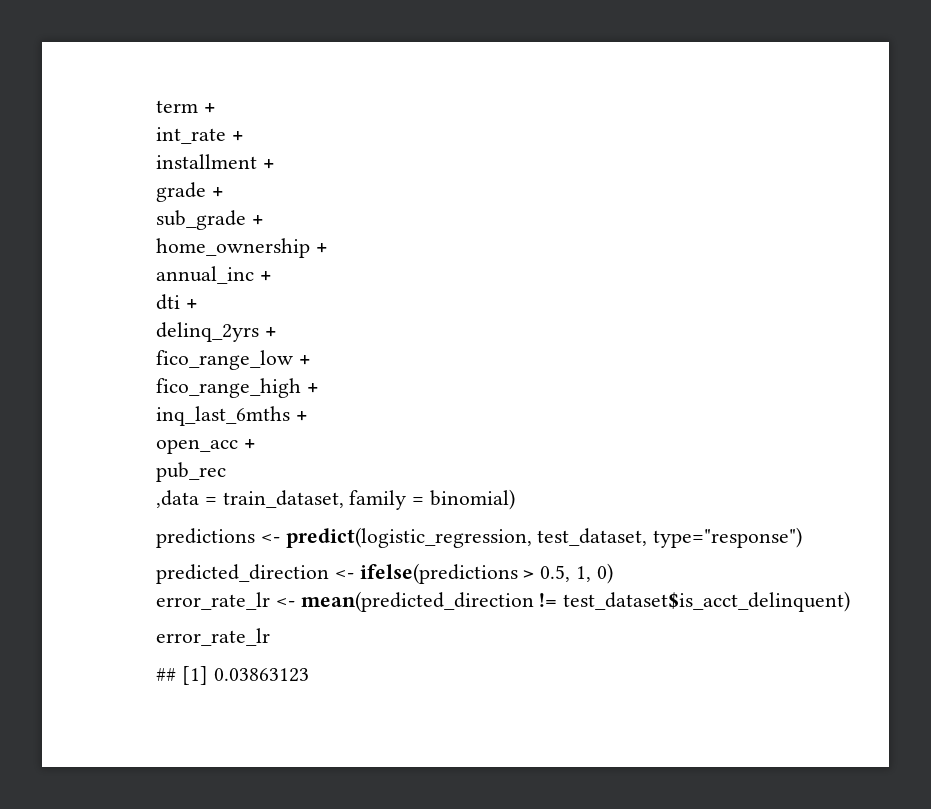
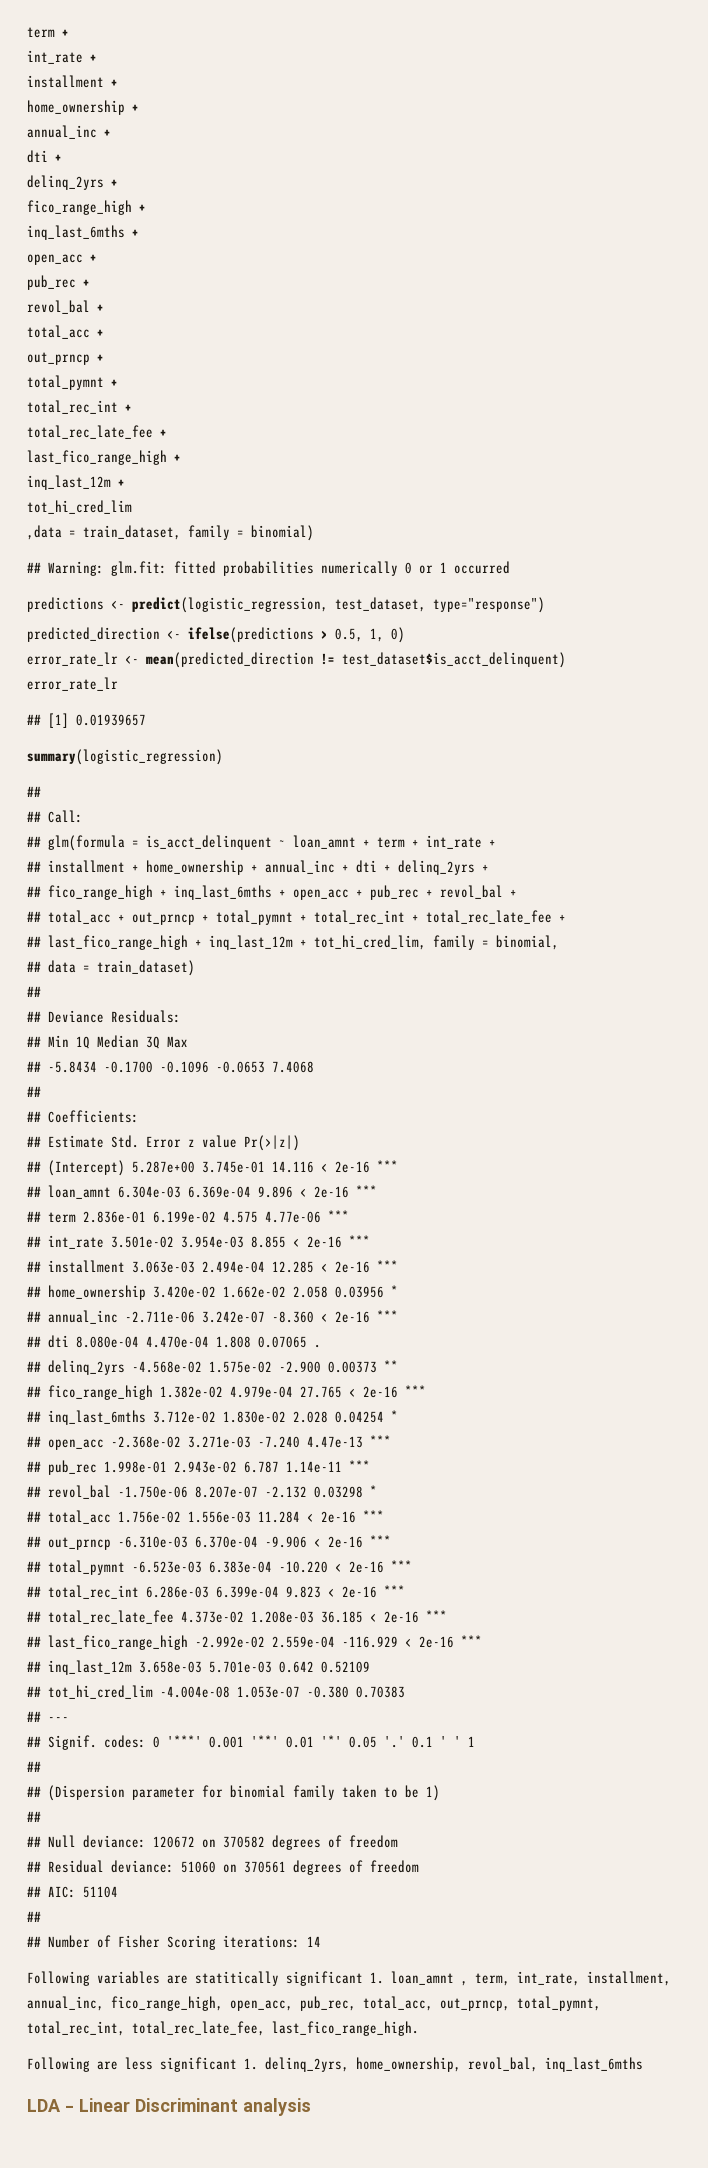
[156,182,224,202] [156,210,264,230] // grade + // sub_grade + -> (118, 83) none
[156,350,311,370] // fico_range_low + -> (118, 183) none
(226, 472) none -> [83,279,90,287] [27,300,104,314] [27,325,104,339] [27,352,104,365] [27,375,118,390] [27,400,132,414] [27,425,167,439] [27,450,181,465] [27,475,125,490] [27,500,132,514] + // revol_bal + // total_acc + // out_prncp + // total_pymnt + // total_rec_int + // total_rec_late_fee + // last_fico_range_high + // inq_last_12m + // tot_hi_cred_lim
(516, 499) none -> [27,561,510,576] // ## Warning: glm.fit: fitted probabilities numerically 0 or 1 occurred
[213,668,309,682] 0.03863123 -> [76,714,146,726] [27,749,223,765] [27,786,41,797] [27,810,83,823] [27,835,496,851] [27,860,489,875] [27,885,517,900] [27,910,566,925] [27,935,559,950] [27,960,195,976] [27,986,41,997] [27,1010,181,1023] [27,1035,188,1049] [27,1061,314,1073] [27,1086,41,1097] [27,1110,139,1123] [27,1135,300,1151] [27,1160,398,1176] [27,1185,377,1199] [27,1210,349,1223] [27,1235,370,1249] [27,1260,398,1273] [27,1285,398,1300] [27,1310,398,1324] [27,1335,321,1348] [27,1360,398,1375] [27,1385,426,1400] [27,1410,398,1425] [27,1435,391,1450] [27,1460,370,1475] [27,1485,377,1499] [27,1510,384,1524] [27,1535,391,1550] [27,1560,412,1575] [27,1585,405,1599] [27,1610,447,1624] [27,1635,482,1650] [27,1660,370,1675] [27,1685,405,1699] [27,1711,69,1722] [27,1735,475,1750] [27,1761,41,1772] [27,1785,440,1801] [27,1811,41,1822] [27,1835,398,1850] [27,1860,419,1875] [27,1886,118,1898] [27,1911,41,1922] [27,1935,321,1950] [27,1971,671,1986] [27,1996,601,2011] [27,2021,419,2036] [27,2057,643,2072] [27,2098,311,2116] 0.01939657 // summary(logistic_regression) // ## // ## Call: // ## glm(formula = is_acct_delinquent ~ loan_amnt + term + int_rate + // ## installment + home_ownership + annual_inc + dti + delinq_2yrs + // ## fico_range_high + inq_last_6mths + open_acc + pub_rec + revol_bal + // ## total_acc + out_prncp + total_pymnt + total_rec_int + total_rec_late_fee + // ## last_fico_range_high + inq_last_12m + tot_hi_cred_lim, family = binomial, // ## data = train_dataset) // ## // ## Deviance Residuals: // ## Min 1Q Median 3Q Max // ## -5.8434 -0.1700 -0.1096 -0.0653 7.4068 // ## // ## Coefficients: // ## Estimate Std. Error z value Pr(>|z|) // ## (Intercept) 5.287e+00 3.745e-01 14.116 < 2e-16 *** // ## loan_amnt 6.304e-03 6.369e-04 9.896 < 2e-16 *** // ## term 2.836e-01 6.199e-02 4.575 4.77e-06 *** // ## int_rate 3.501e-02 3.954e-03 8.855 < 2e-16 *** // ## installment 3.063e-03 2.494e-04 12.285 < 2e-16 *** // ## home_ownership 3.420e-02 1.662e-02 2.058 0.03956 * // ## annual_inc -2.711e-06 3.242e-07 -8.360 < 2e-16 *** // ## dti 8.080e-04 4.470e-04 1.808 0.07065 . // ## delinq_2yrs -4.568e-02 1.575e-02 -2.900 0.00373 ** // ## fico_range_high 1.382e-02 4.979e-04 27.765 < 2e-16 *** // ## inq_last_6mths 3.712e-02 1.830e-02 2.028 0.04254 * // ## open_acc -2.368e-02 3.271e-03 -7.240 4.47e-13 *** // ## pub_rec 1.998e-01 2.943e-02 6.787 1.14e-11 *** // ## revol_bal -1.750e-06 8.207e-07 -2.132 0.03298 * // ## total_acc 1.756e-02 1.556e-03 11.284 < 2e-16 *** // ## out_prncp -6.310e-03 6.370e-04 -9.906 < 2e-16 *** // ## total_pymnt -6.523e-03 6.383e-04 -10.220 < 2e-16 *** // ## total_rec_int 6.286e-03 6.399e-04 9.823 < 2e-16 *** // ## total_rec_late_fee 4.373e-02 1.208e-03 36.185 < 2e-16 *** // ## last_fico_range_high -2.992e-02 2.559e-04 -116.929 < 2e-16 *** // ## inq_last_12m 3.658e-03 5.701e-03 0.642 0.52109 // ## tot_hi_cred_lim -4.004e-08 1.053e-07 -0.380 0.70383 // ## --- // ## Signif. codes: 0 '***' 0.001 '**' 0.01 '*' 0.05 '.' 0.1 ' ' 1 // ## // ## (Dispersion parameter for binomial family taken to be 1) // ## // ## Null deviance: 120672 on 370582 degrees of freedom // ## Residual deviance: 51060 on 370561 degrees of freedom // ## AIC: 51104 // ## // ## Number of Fisher Scoring iterations: 14 // Following variables are statitically significant 1. loan_amnt , term, int_rate, installment, annual_inc, fico_range_high, open_acc, pub_rec, total_acc, out_prncp, total_pymnt, total_rec_int, total_rec_late_fee, last_fico_range_high. // Following are less significant 1. delinq_2yrs, home_ownership, revol_bal, inq_last_6mths // LDA - Linear Discriminant analysis

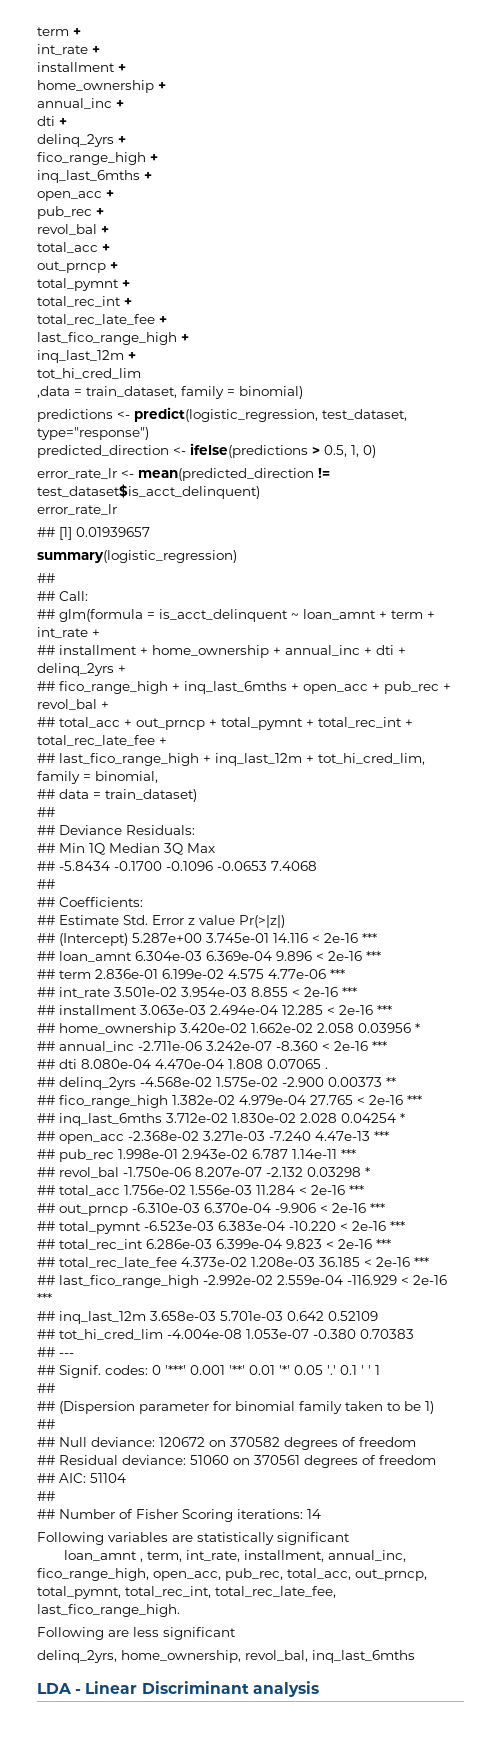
[27,561,510,576] // ## Warning: glm.fit: fitted probabilities numerically 0 or 1 occurred -> (303, 392) none
[195,1971,384,1986] statitically significant 1. -> [197,1532,350,1545] statistically significant //
[244,2058,258,2070] 1. -> (236, 1633) //

